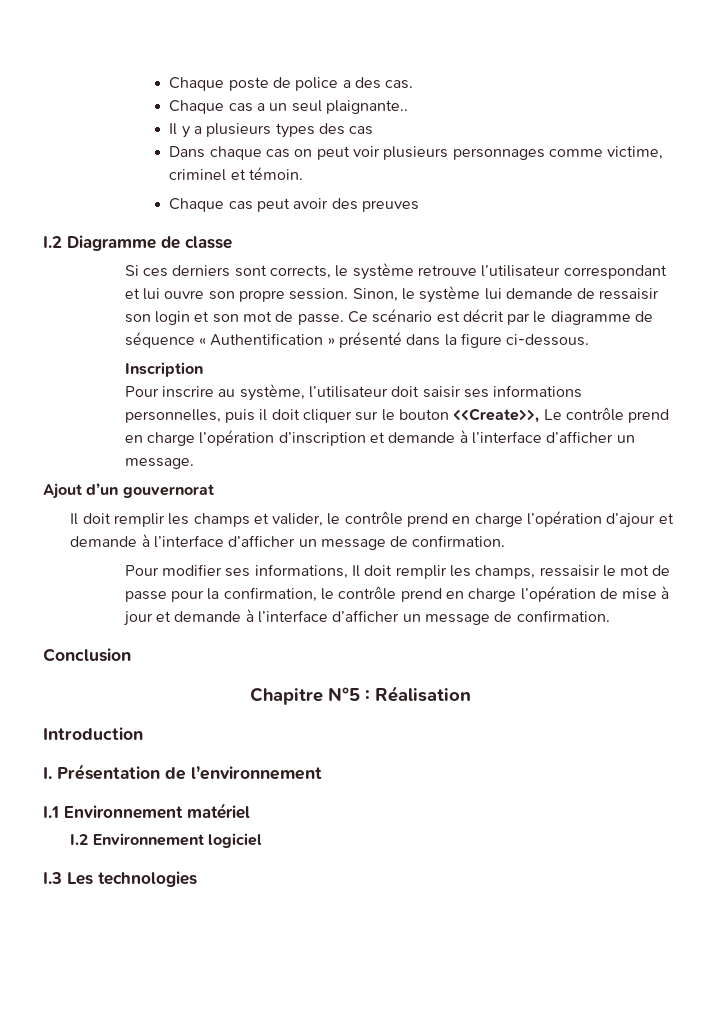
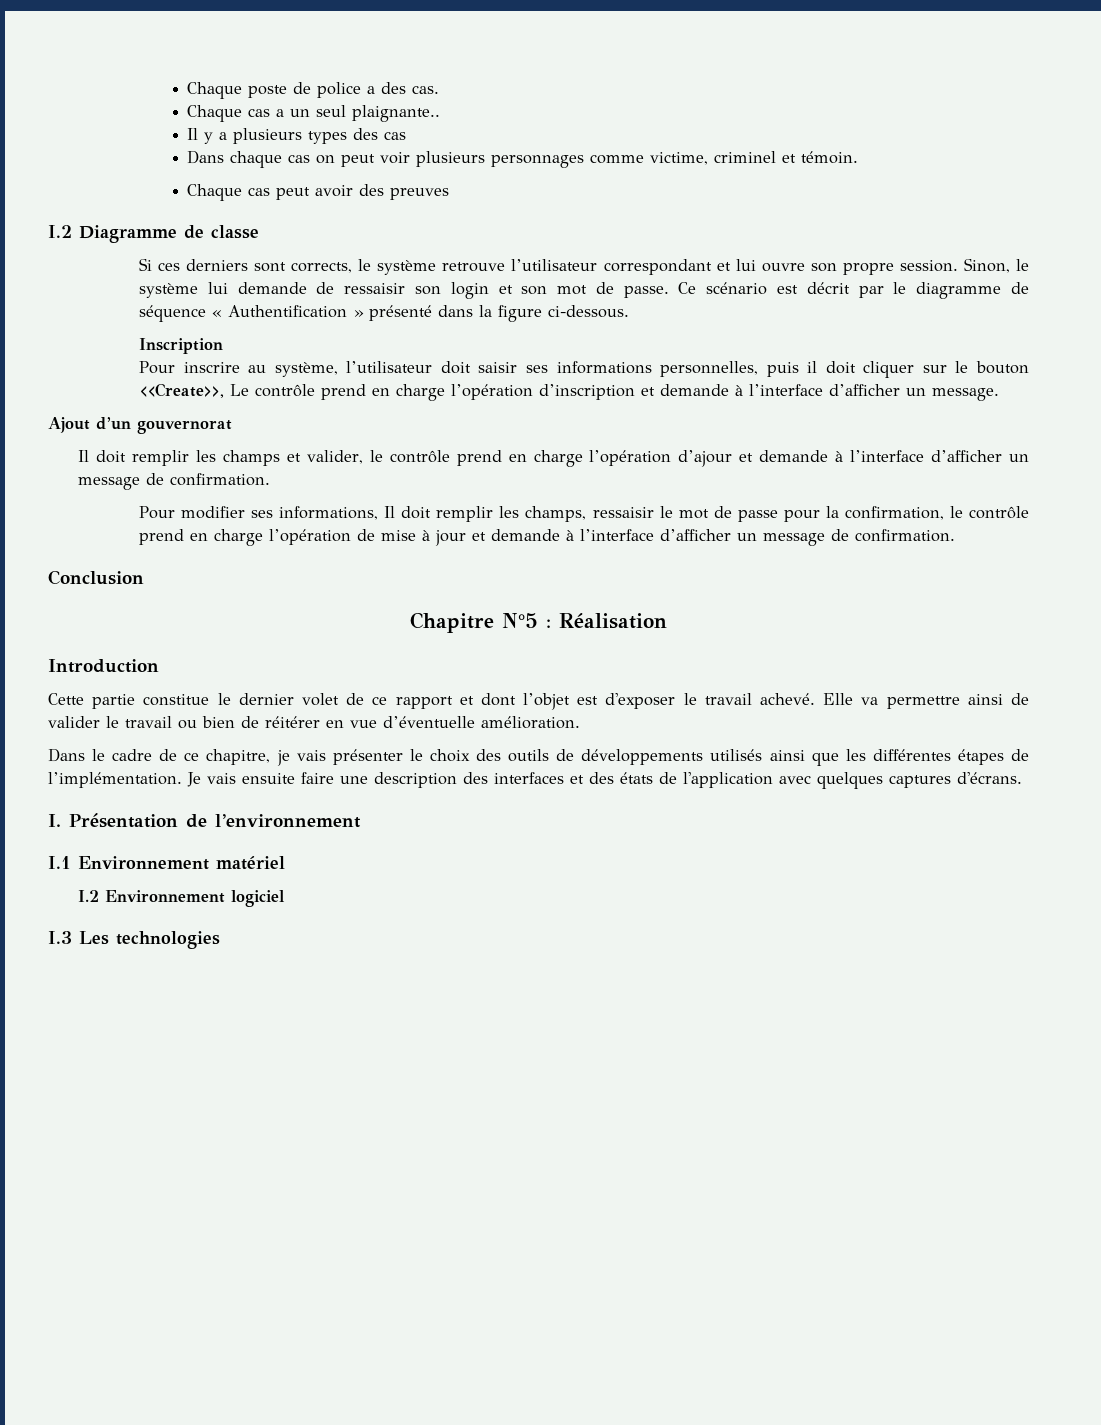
(143, 733) none -> [48,693,1029,710] [48,716,580,729] [48,748,1029,766] [48,772,1022,789] // Cette partie constitue le dernier volet de ce rapport et dont l’objet est d'exposer le travail achevé. Elle va permettre ainsi de valider le travail ou bien de réitérer en vue d’éventuelle amélioration. // Dans le cadre de ce chapitre, je vais présenter le choix des outils de développements utilisés ainsi que les différentes étapes de l’implémentation. Je vais ensuite faire une description des interfaces et des états de l'application avec quelques captures d'écrans.

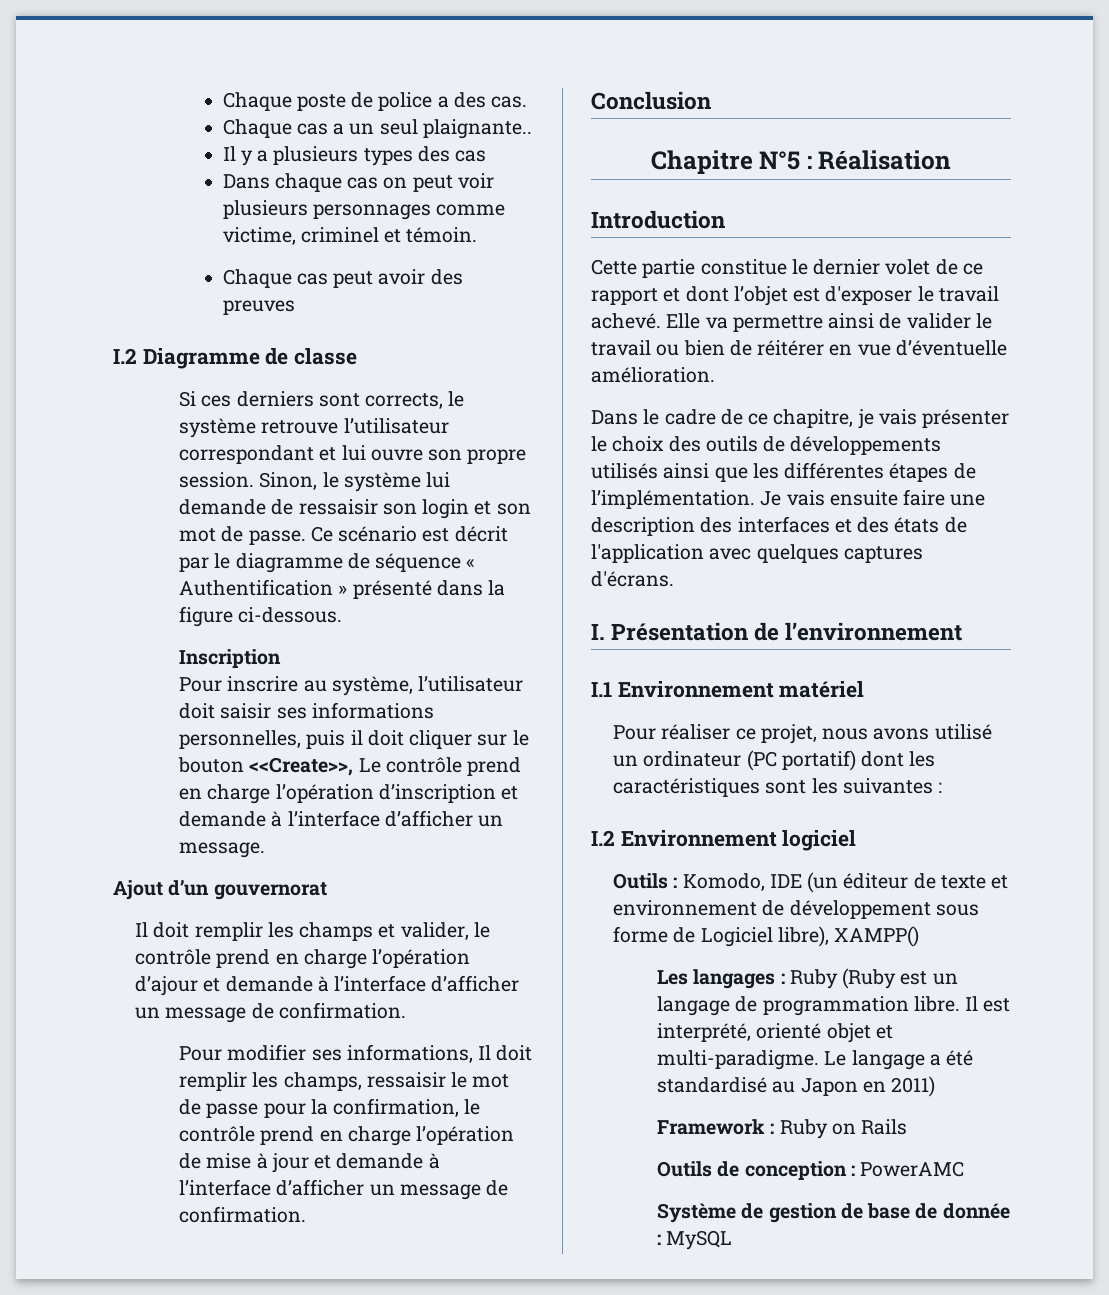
[78,890,286,907] [48,931,220,949] I.2 Environnement logiciel // I.3 Les technologies -> [613,724,992,744] [613,750,936,771] [613,778,943,797] [591,830,857,851] [613,872,1009,893] [613,900,979,919] [613,926,920,947] [657,968,958,989] [657,996,1011,1016] [657,1023,893,1043] [657,1050,974,1070] [657,1076,936,1097] [657,1119,908,1139] [657,1161,965,1180] [657,1203,1010,1223] [657,1230,733,1250] Pour réaliser ce projet, nous avons utilisé un ordinateur (PC portatif) dont les caractéristiques sont les suivantes : // I.2 Environnement logiciel // Outils : Komodo, IDE (un éditeur de texte et environnement de développement sous forme de Logiciel libre), XAMPP() // Les langages : Ruby (Ruby est un langage de programmation libre. Il est interprété, orienté objet et multi-paradigme. Le langage a été standardisé au Japon en 2011) // Framework : Ruby on Rails // Outils de conception : PowerAMC // Système de gestion de base de donnée : MySQL

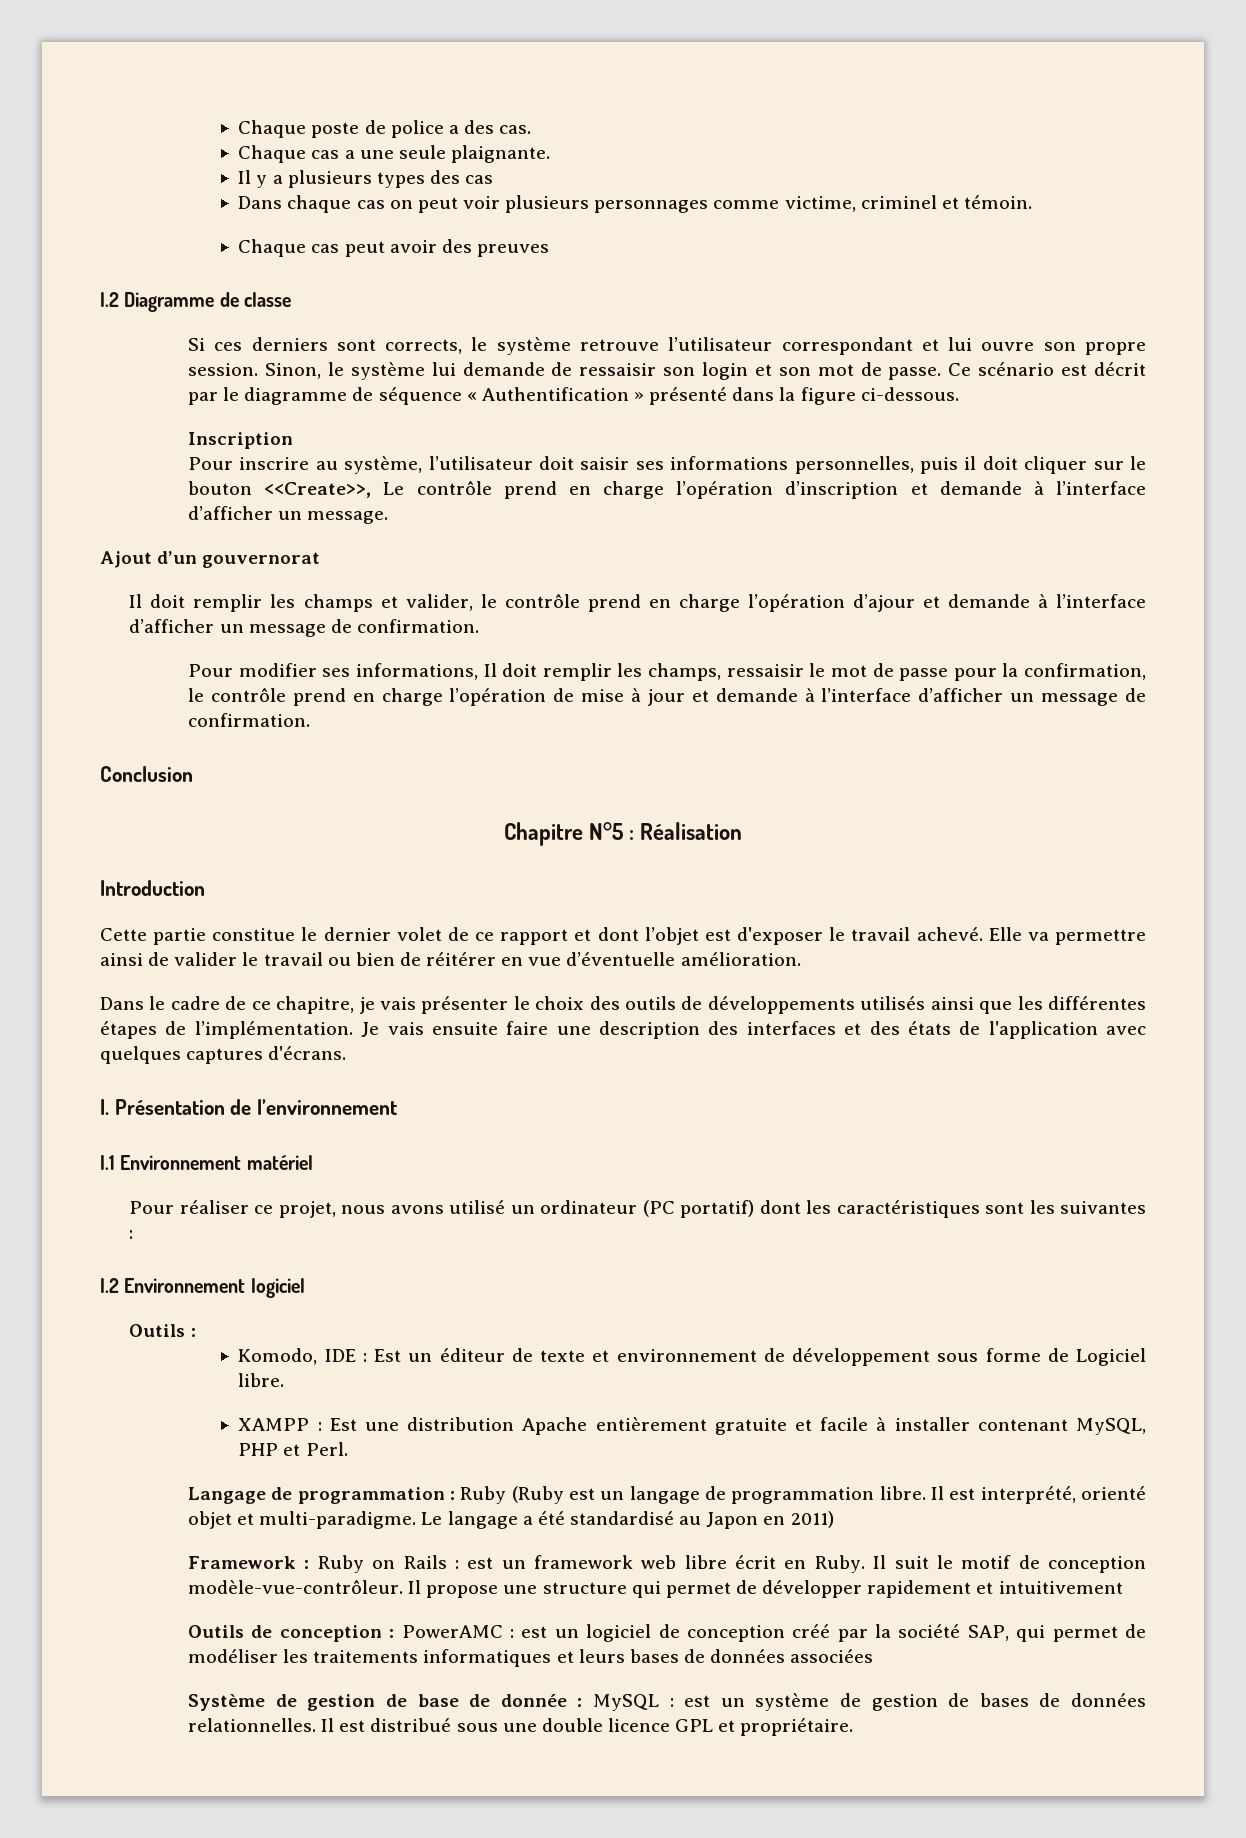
[349,119,532,139] un seul plaignante.. -> [359,145,551,163] une seule plaignante.
(678, 882) none -> (196, 1332) //
[807,872,839,893] (un -> [362,1349,433,1362] : Est un
[777,926,920,947] [657,969,776,989] libre), XAMPP() // Les langages -> [238,1373,285,1387] [238,1417,1147,1435] [238,1442,348,1456] [188,1487,445,1504] libre. // XAMPP : Est une distribution Apache entièrement gratuite et facile à installer contenant MySQL, PHP et Perl. // Langage de programmation
(908, 1127) none -> [454,1555,1146,1573] [188,1580,1123,1598] : est un framework web libre écrit en Ruby. Il suit le motif de conception modèle-vue-contrôleur. Il propose une structure qui permet de développer rapidement et intuitivement
(965, 1169) none -> [510,1624,1146,1642] [188,1649,874,1667] : est un logiciel de conception créé par la société SAP, qui permet de modéliser les traitements informatiques et leurs bases de données associées
(733, 1240) none -> [669,1693,1146,1711] [188,1718,854,1736] : est un système de gestion de bases de données relationnelles. Il est distribué sous une double licence GPL et propriétaire.

